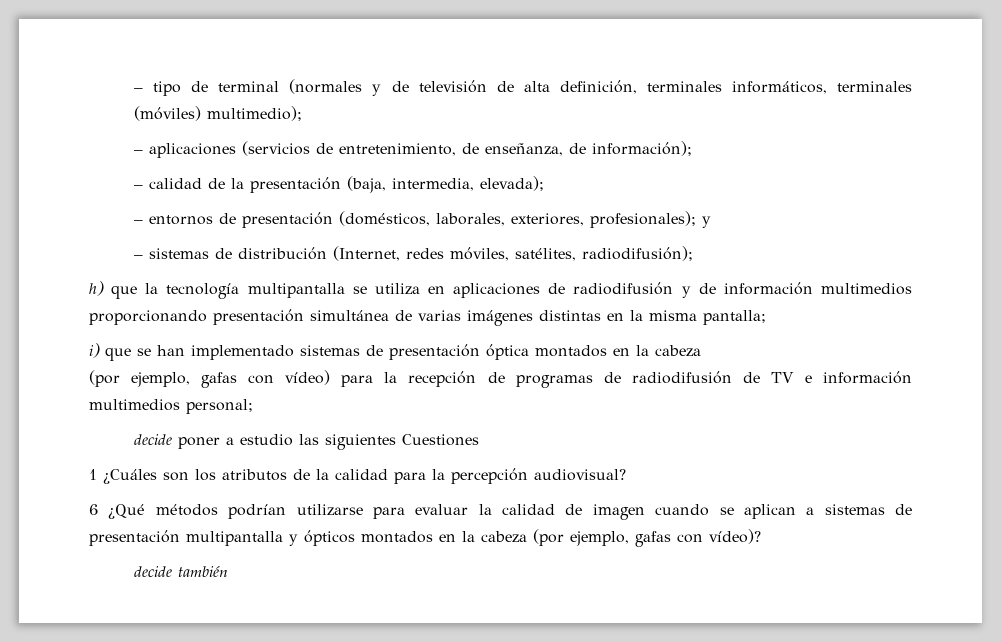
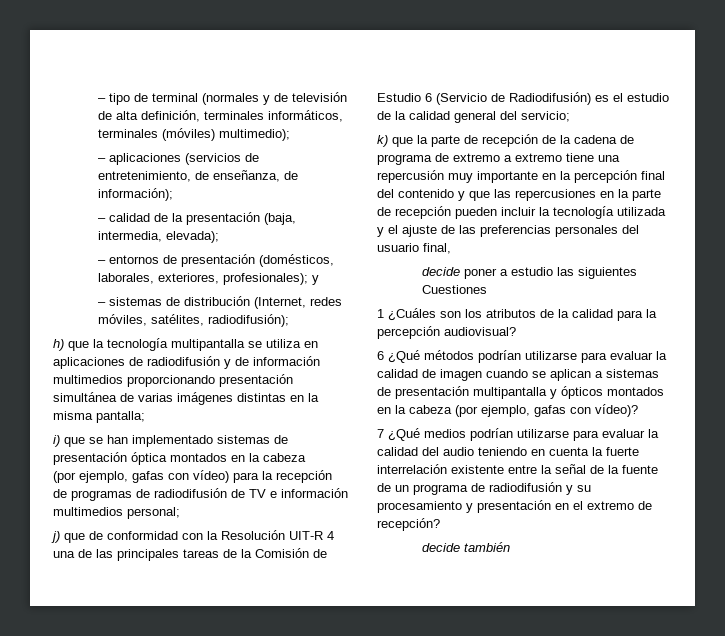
(253, 406) none -> [51,530,334,543] [53,548,327,561] [377,92,669,105] [377,111,570,123] [377,134,634,147] [377,153,620,165] [377,170,665,183] [377,189,661,201] [377,206,666,219] [377,225,639,237] [377,243,451,254] // j) que de conformidad con la Resolución UIT-R 4 una de las principales tareas de la Comisión de Estudio 6 (Servicio de Radiodifusión) es el estudio de la calidad general del servicio; // k) que la parte de recepción de la cadena de programa de extremo a extremo tiene una repercusión muy importante en la percepción final del contenido y que las repercusiones en la parte de recepción pueden incluir la tecnología utilizada y el ajuste de las preferencias personales del usuario final,
(761, 536) none -> [377,428,659,441] [377,447,639,456] [377,464,658,474] [377,482,591,495] [377,500,652,513] [377,518,440,531] // 7 ¿Qué medios podrían utilizarse para evaluar la calidad del audio teniendo en cuenta la fuerte interrelación existente entre la señal de la fuente de un programa de radiodifusión y su procesamiento y presentación en el extremo de recepción?

